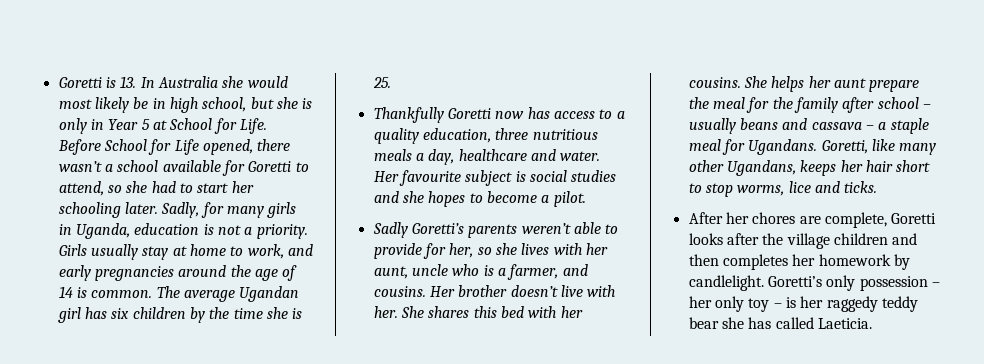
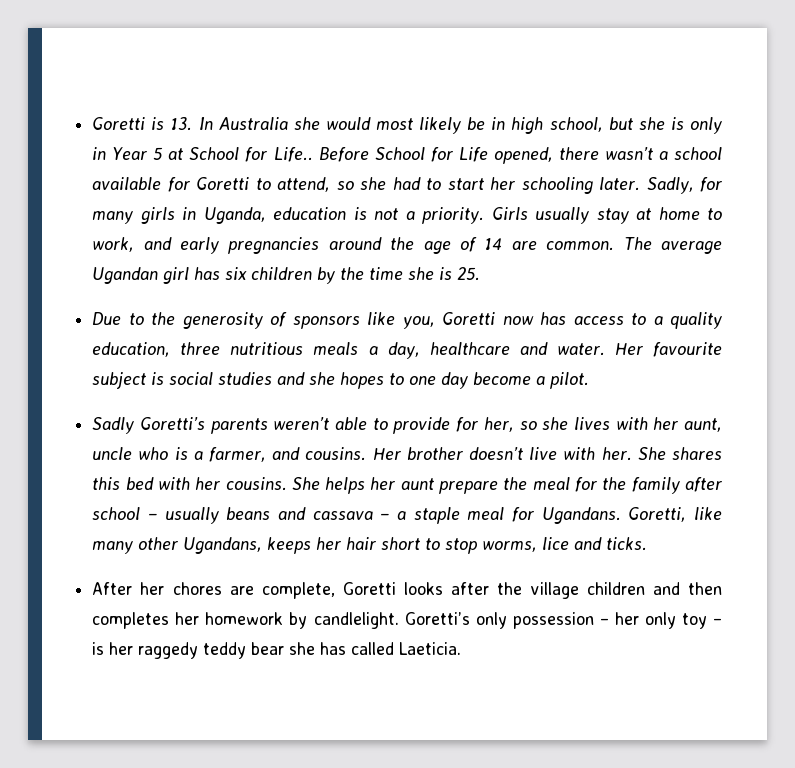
[239,118,267,134] Life. -> [273,147,313,162] Life..
[76,287,87,298] is -> [511,241,537,250] are
[373,107,444,123] Thankfully -> [92,312,435,329] Due to the generosity of sponsors like you,
(483, 198) none -> [409,372,469,389] one day

